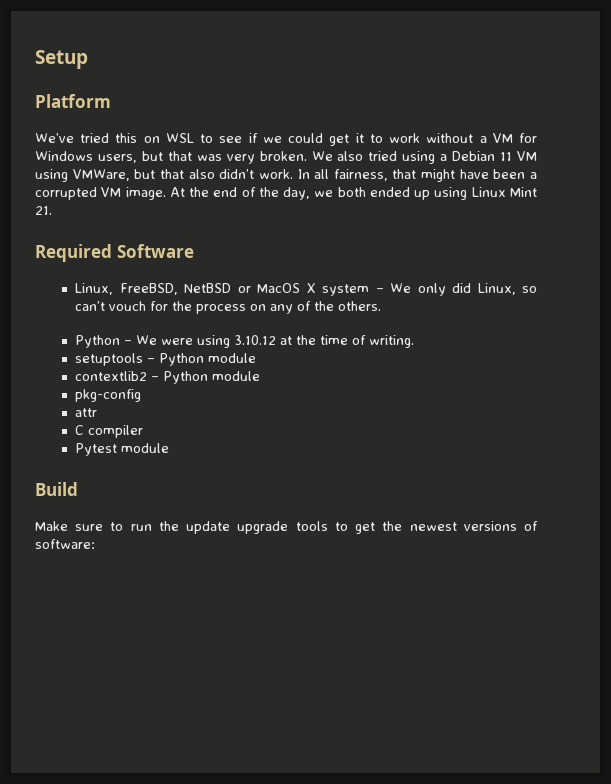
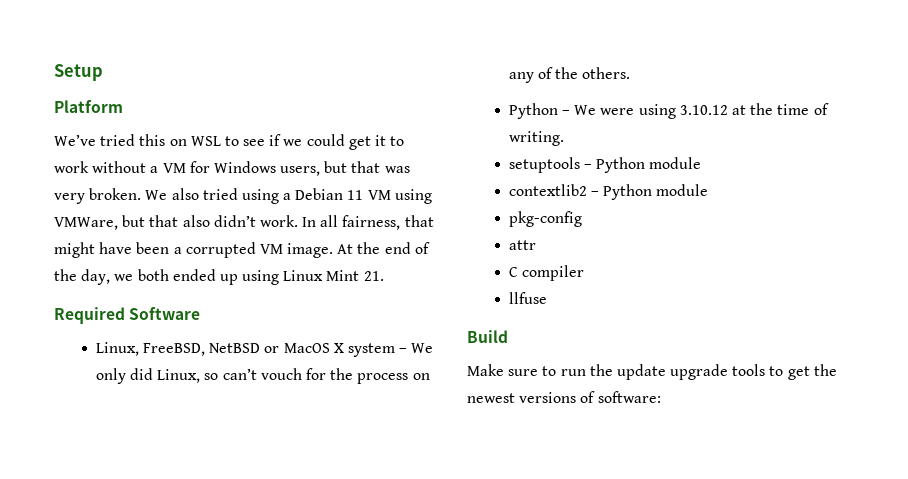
[75,443,170,456] Pytest module -> [508,292,547,304] llfuse

